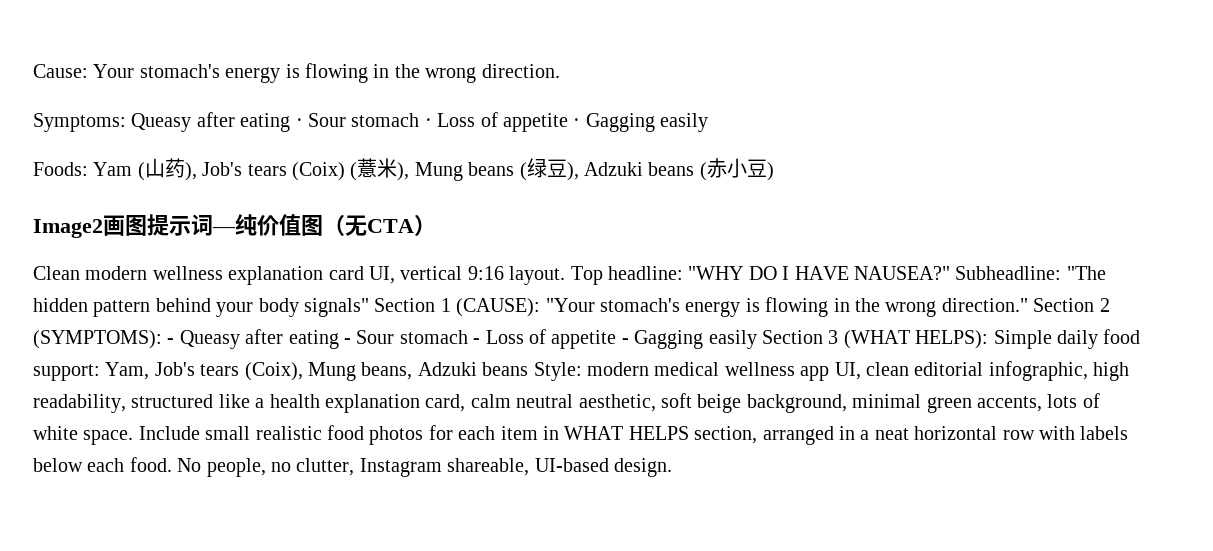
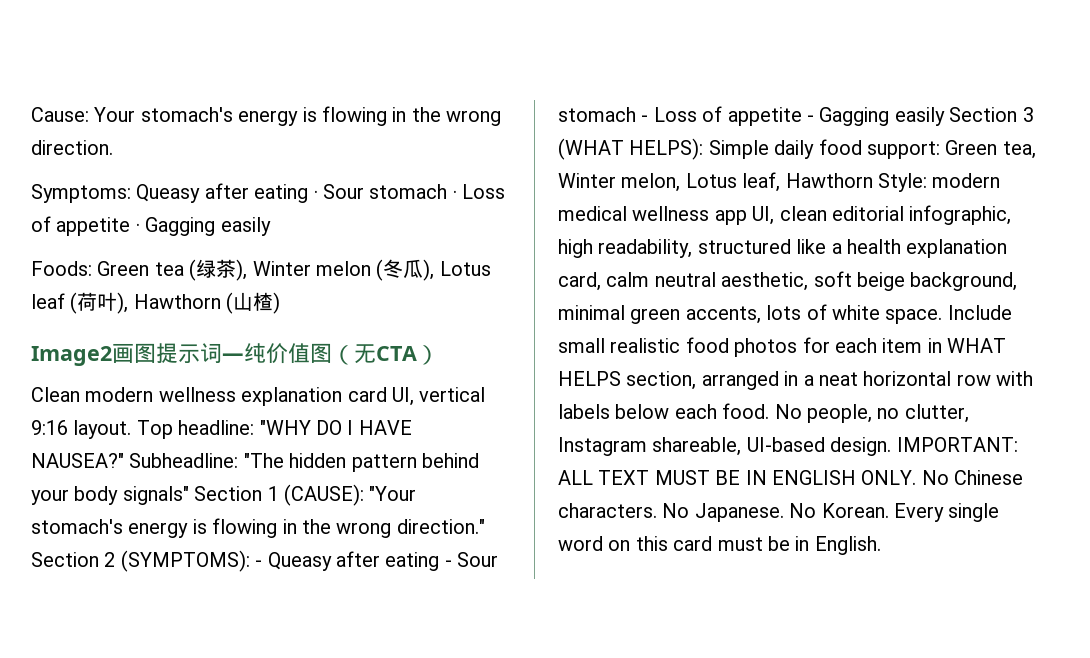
[93,158,767,181] Yam (山药), Job's tears (Coix) (薏米), Mung beans (绿豆), Adzuki beans (赤小豆 -> [97,259,491,281] [31,292,274,314] Green tea (绿茶), Winter melon (冬瓜), Lotus leaf (荷叶), Hawthorn (山楂
[105,362,529,381] Yam, Job's tears (Coix), Mung beans, Adzuki beans -> [945,140,1036,159] [558,172,873,192] Green tea, Winter melon, Lotus leaf, Hawthorn
(672, 467) none -> [896,437,1018,452] [558,470,1024,485] [558,503,1000,522] [558,536,881,555] IMPORTANT: ALL TEXT MUST BE IN ENGLISH ONLY. No Chinese characters. No Japanese. No Korean. Every single word on this card must be in English.

